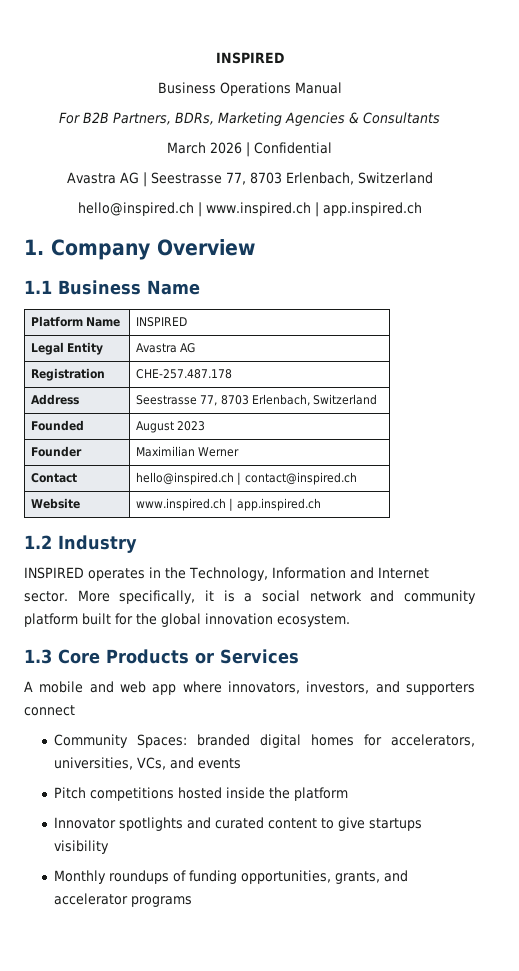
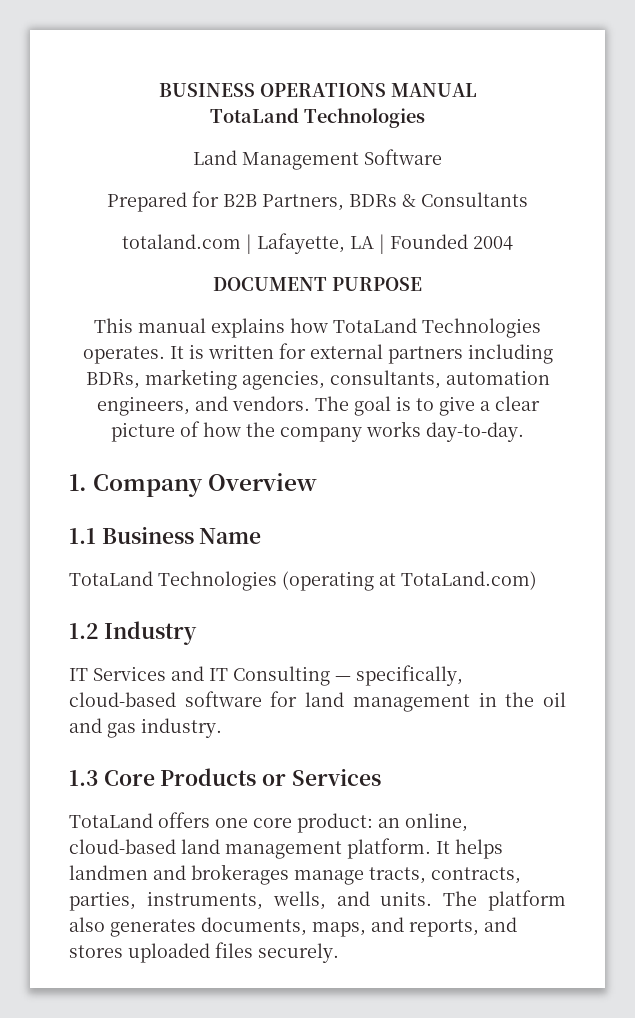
[215,52,284,64] [157,82,342,96] [59,112,440,126] [167,142,332,157] [66,172,433,187] [77,202,422,217] INSPIRED // Business Operations Manual // For B2B Partners, BDRs, Marketing Agencies & Consultants // March 2026 | Confidential // Avastra AG | Seestrasse 77, 8703 Erlenbach, Switzerland // hello@inspired.ch | www.inspired.ch | app.inspired.ch -> [158,83,477,97] [210,108,425,128] [193,149,442,170] [107,191,528,212] [122,233,513,254] [213,277,422,291] [94,318,541,338] [82,343,553,364] [85,369,550,390] [96,396,540,416] [111,421,524,442] BUSINESS OPERATIONS MANUAL // TotaLand Technologies // Land Management Software // Prepared for B2B Partners, BDRs & Consultants // totaland.com | Lafayette, LA | Founded 2004 // DOCUMENT PURPOSE // This manual explains how TotaLand Technologies operates. It is written for external partners including BDRs, marketing agencies, consultants, automation engineers, and vendors. The goal is to give a clear picture of how the company works day-to-day.
[31,316,121,327] [136,317,188,327] [31,342,104,355] [136,343,196,353] [31,368,106,381] [136,369,233,379] [31,394,80,405] [136,394,378,406] [31,420,85,431] [136,421,206,433] [31,446,83,457] [136,446,240,457] [31,473,78,483] [136,472,357,485] [31,498,81,509] [136,498,321,511] [24,535,137,553] [24,567,429,581] [24,590,476,604] [24,613,350,627] // Platform Name | INSPIRED // Legal Entity | Avastra AG // Registration | CHE-257.487.178 // Address | Seestrasse 77, 8703 Erlenbach, Switzerland // Founded | August 2023 // Founder | Maximilian Werner // Contact | hello@inspired.ch | contact@inspired.ch // Website | www.inspired.ch | app.inspired.ch // 1.2 Industry // INSPIRED operates in the Technology, Information and Internet sector. More specifically, it is a social network and community platform built for the global innovation ecosystem. -> [69,571,537,591] [69,621,197,645] [69,665,463,686] [69,691,566,712] [69,718,222,738] // TotaLand Technologies (operating at TotaLand.com) // 1.2 Industry // IT Services and IT Consulting — specifically, cloud-based software for land management in the oil and gas industry.
[24,681,475,695] [24,705,75,716] [53,734,475,748] [53,757,241,770] [53,787,348,801] [53,817,422,831] [53,840,109,854] [53,870,408,884] [53,893,192,907] A mobile and web app where innovators, investors, and supporters connect // Community Spaces: branded digital homes for accelerators, universities, VCs, and events // Pitch competitions hosted inside the platform // Innovator spotlights and curated content to give startups visibility // Monthly roundups of funding opportunities, grants, and accelerator programs -> [69,812,468,833] [69,838,503,859] [69,864,521,885] [69,890,566,911] [69,917,517,937] [69,942,339,963] TotaLand offers one core product: an online, cloud-based land management platform. It helps landmen and brokerages manage tracts, contracts, parties, instruments, wells, and units. The platform also generates documents, maps, and reports, and stores uploaded files securely.

